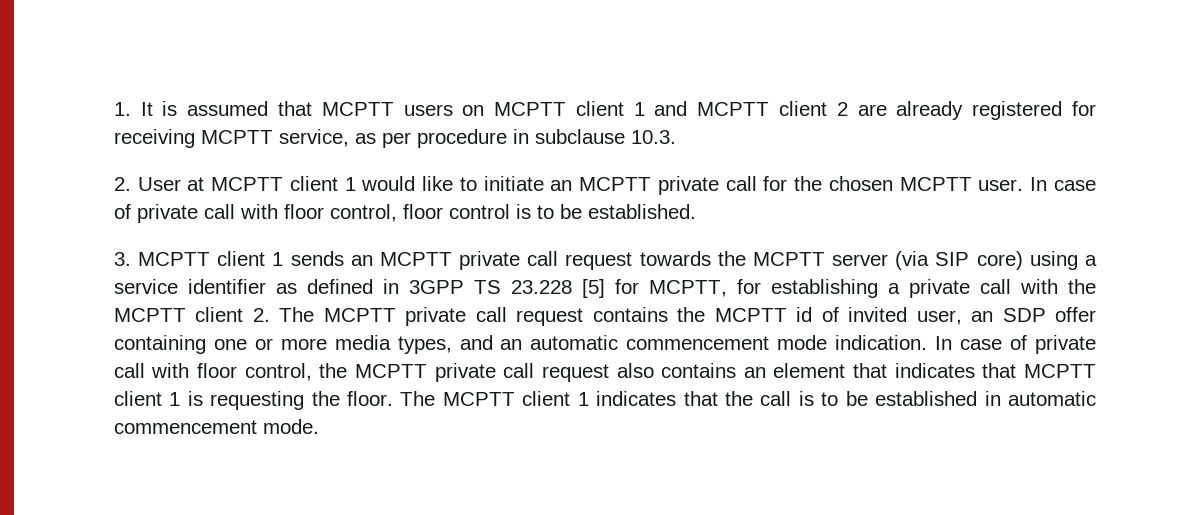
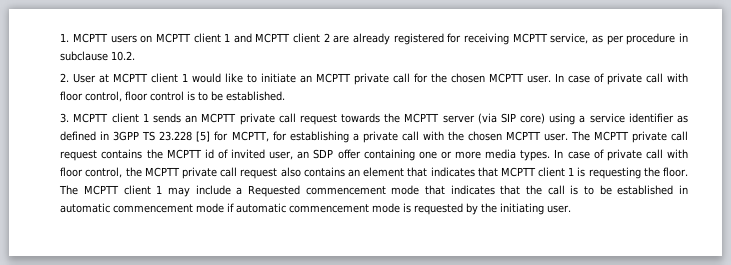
[140,101,312,116] It is assumed that -> (70, 37) none
[630,130,676,144] 10.3. -> [111,51,136,61] 10.2.
[113,307,270,322] MCPTT client 2. -> [467,131,568,141] chosen MCPTT user.
[397,335,928,354] types, and an automatic commencement mode indication. -> [520,150,551,161] types.
(589, 399) none -> [167,185,445,197] may include a Requested commencement mode that
[262,419,319,434] mode. -> [196,203,572,215] mode if automatic commencement mode is requested by the initiating user.

